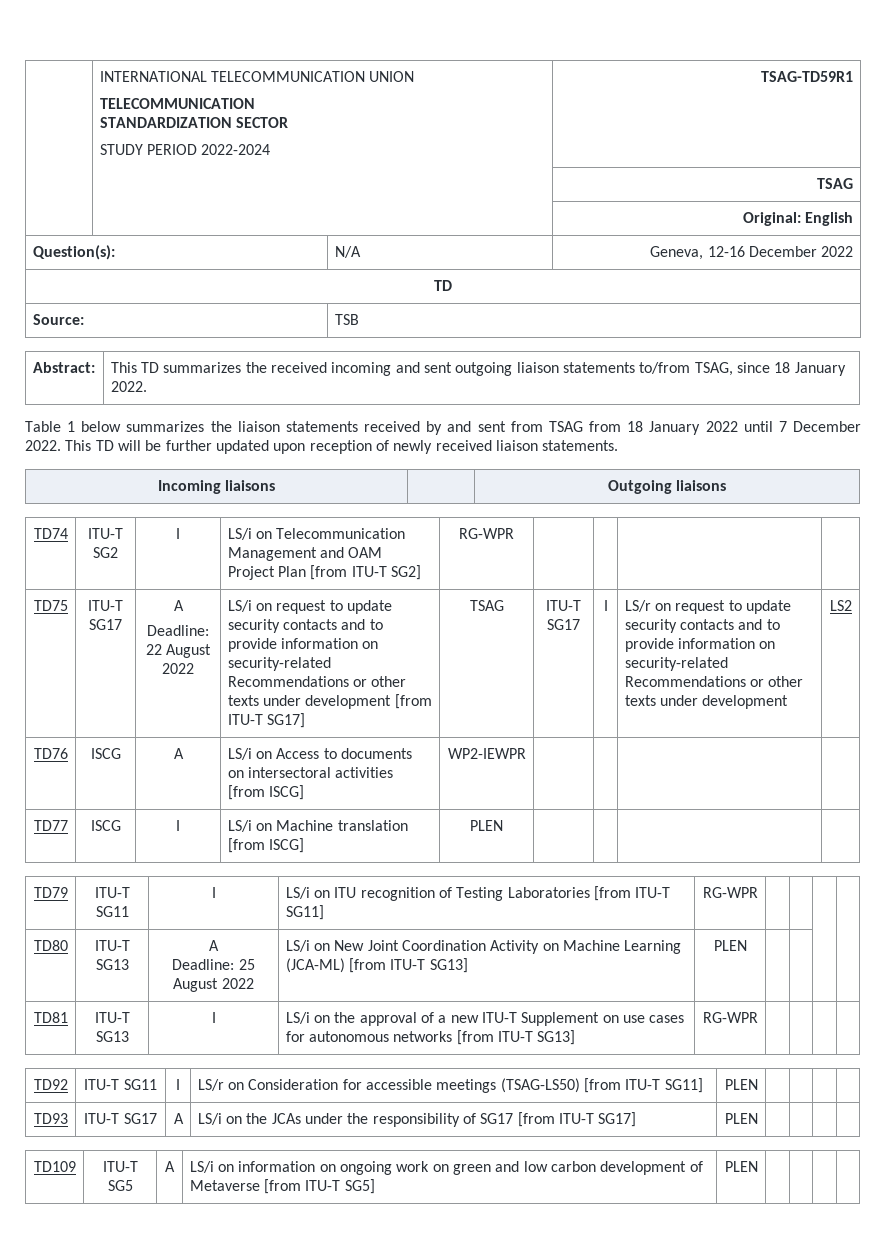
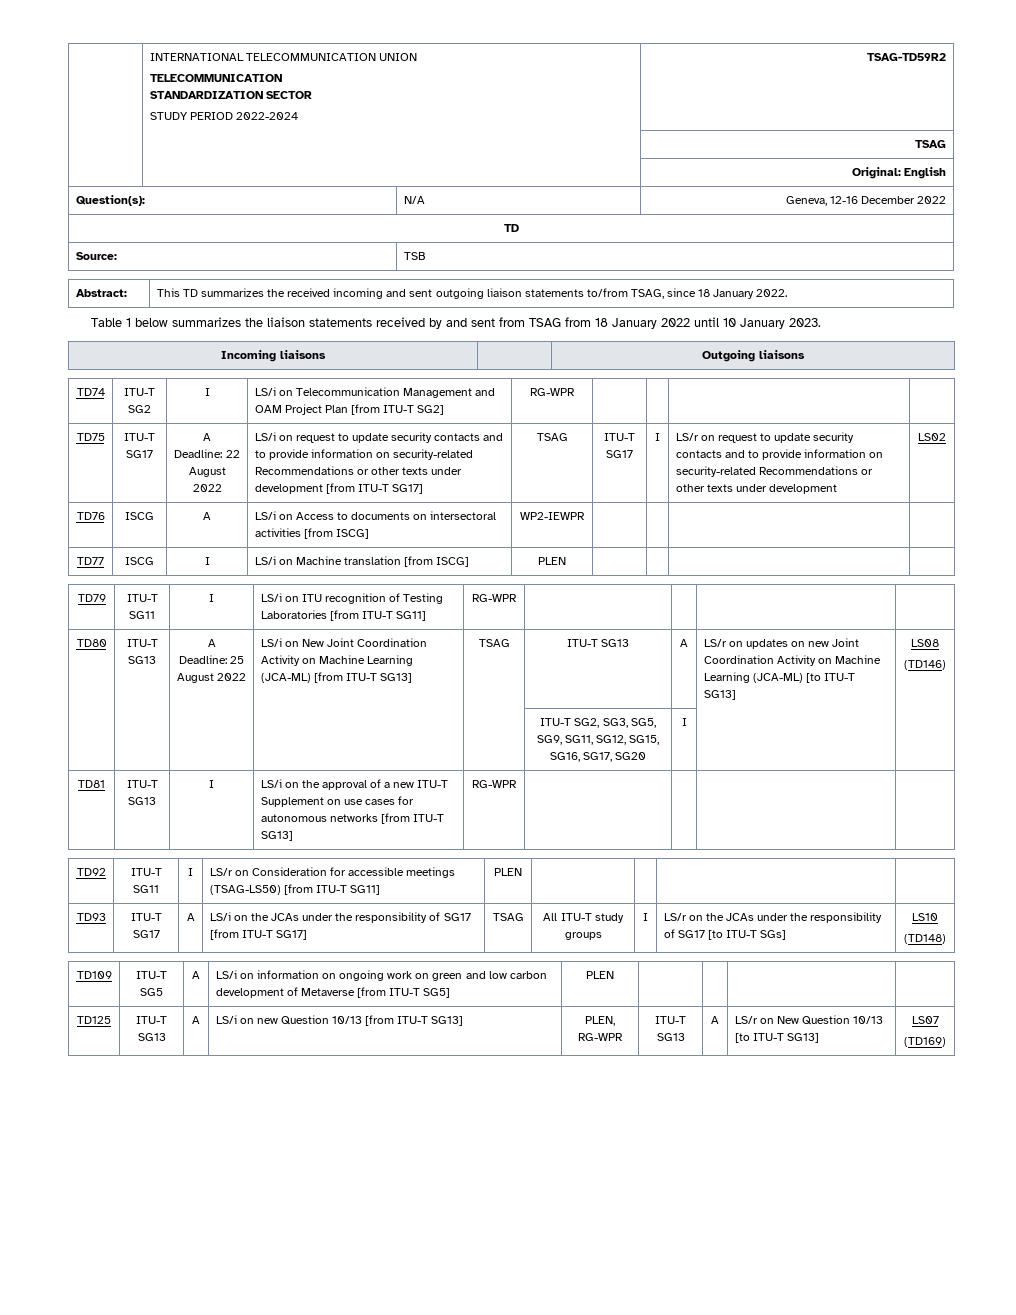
[761,71,854,82] TSAG-TD59R1 -> [867,53,947,61] TSAG-TD59R2
[778,421,861,432] [25,440,619,454] 7 December 2022. This TD will be further updated upon reception of newly received liaison statements. -> [723,318,822,329] 10 January 2023.
[829,600,852,611] LS2 -> [918,433,946,441] LS02
[713,940,747,951] PLEN | | -> [478,639,510,647] [566,639,630,647] [680,639,688,647] [703,638,860,649] [703,655,882,666] [703,672,856,683] [703,690,736,700] [911,639,939,647] [904,660,946,670] [540,718,656,728] [536,735,660,745] [549,752,647,762] [681,718,687,726] TSAG | ITU-T SG13 | A | LS/r on updates on new Joint Coordination Activity on Machine Learning (JCA-ML) [to ITU-T SG13] | LS08 // (TD146) // | | | | | ITU-T SG2, SG3, SG5, SG9, SG11, SG12, SG15, SG16, SG17, SG20 | I
[724,1113,758,1124] PLEN | | | | -> [492,913,524,921] [543,913,624,923] [564,932,602,940] [643,913,648,921] [663,912,883,923] [663,929,787,940] [912,913,938,921] [904,934,946,944] TSAG | All ITU-T study groups | I | LS/r on the JCAs under the responsibility of SG17 [to ITU-T SGs] | LS10 // (TD148)
(758, 1166) none -> [77,1016,111,1024] [136,1016,167,1024] [137,1033,166,1041] [192,1016,200,1024] [215,1015,464,1026] [585,1016,615,1026] [578,1033,623,1041] [655,1016,686,1024] [656,1033,685,1041] [711,1016,719,1024] [734,1015,884,1025] [734,1033,819,1043] [911,1016,939,1024] [904,1037,946,1047] // TD125 | ITU-T SG13 | A | LS/i on new Question 10/13 [from ITU-T SG13] | PLEN, RG-WPR | ITU-T SG13 | A | LS/r on New Question 10/13 [to ITU-T SG13] | LS07 // (TD169)

